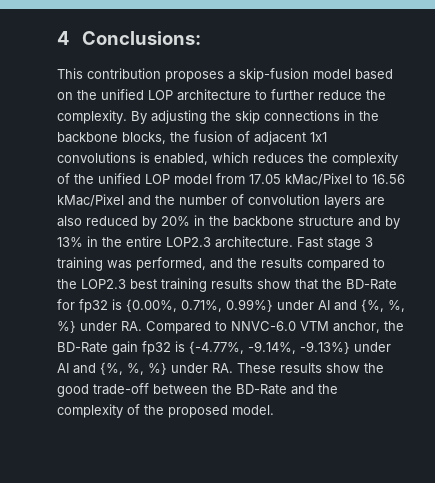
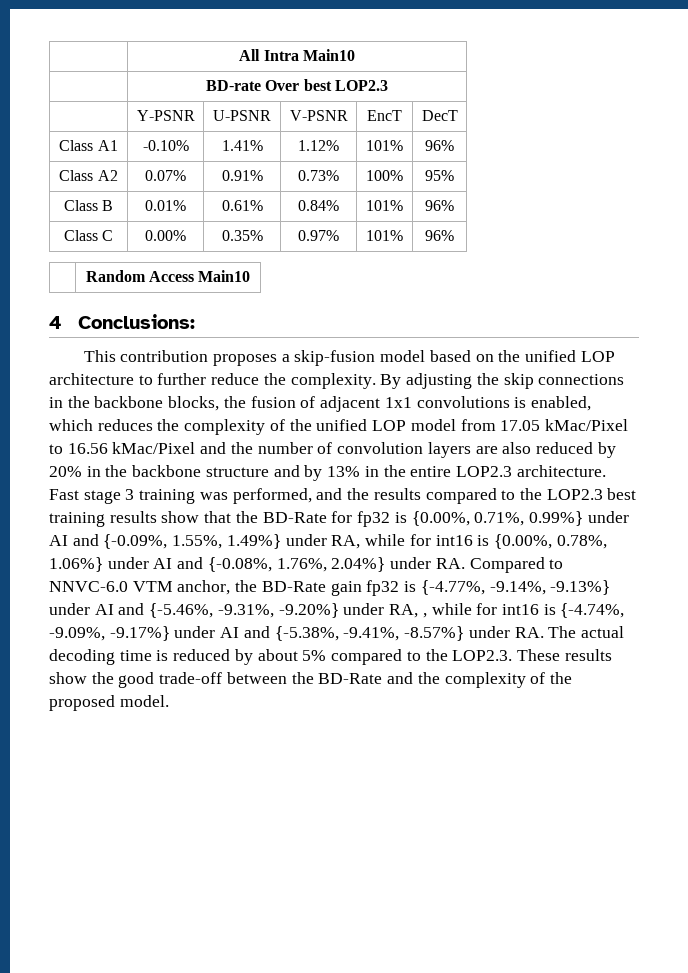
(57, 38) none -> [239,49,355,61] [206,79,388,91] [136,110,195,121] [213,110,271,121] [289,110,348,121] [367,110,402,121] [421,110,458,121] [59,140,118,151] [142,140,189,151] [221,140,263,151] [298,140,339,151] [366,140,403,151] [425,140,454,151] [59,170,118,181] [145,170,186,181] [221,170,263,181] [298,170,339,181] [366,170,403,181] [425,170,454,181] [63,200,114,211] [145,200,186,211] [221,200,263,211] [298,200,339,211] [366,200,403,211] [425,200,454,211] [63,230,114,241] [145,230,186,241] [221,230,263,241] [298,230,339,241] [366,230,403,241] [425,230,454,241] [85,270,251,282] | All Intra Main10 // | BD-rate Over best LOP2.3 // | Y-PSNR | U-PSNR | V-PSNR | EncT | DecT // Class A1 | -0.10% | 1.41% | 1.12% | 101% | 96% // Class A2 | 0.07% | 0.91% | 0.73% | 100% | 95% // Class B | 0.01% | 0.61% | 0.84% | 101% | 96% // Class C | 0.00% | 0.35% | 0.97% | 101% | 96% // | Random Access Main10 //
[361,299,405,312] [57,321,76,333] {%, %, %} -> [103,534,607,549] [49,557,386,572] {-0.09%, 1.55%, 1.49%} under RA, while for int16 is {0.00%, 0.78%, 1.06%} under AI and {-0.08%, 1.76%, 2.04%}
[100,362,233,375] {%, %, %} under RA. -> [149,603,625,618] [49,626,624,641] [49,649,513,665] {-5.46%, -9.31%, -9.20%} under RA, , while for int16 is {-4.74%, -9.09%, -9.17%} under AI and {-5.38%, -9.41%, -8.57%} under RA. The actual decoding time is reduced by about 5% compared to the LOP2.3.

